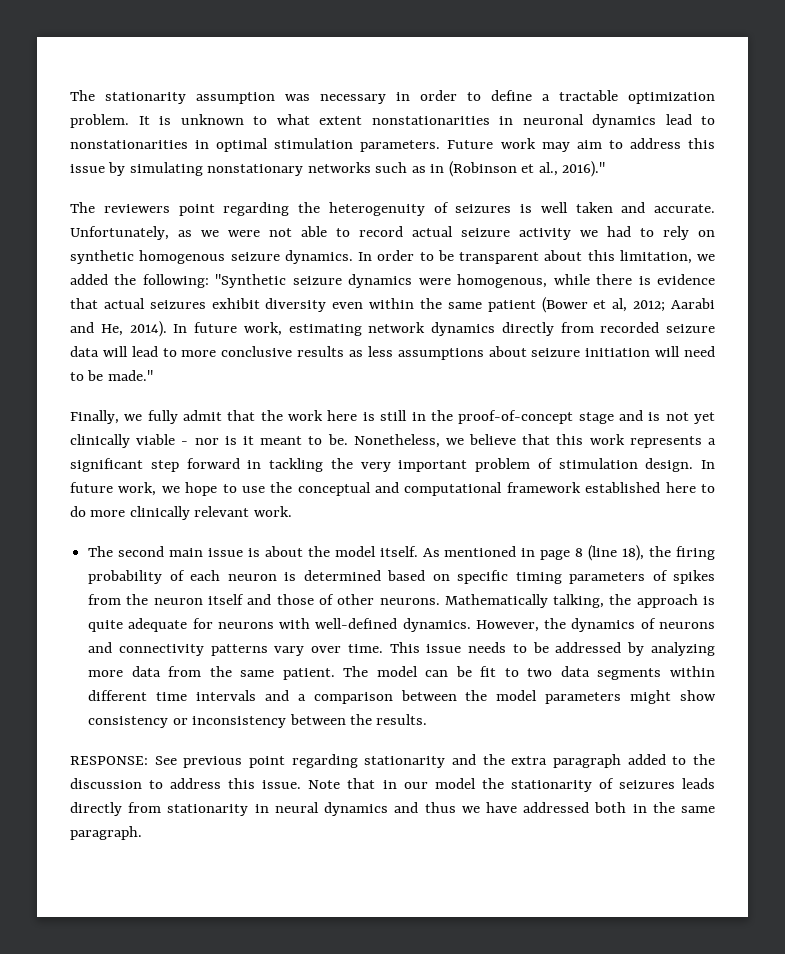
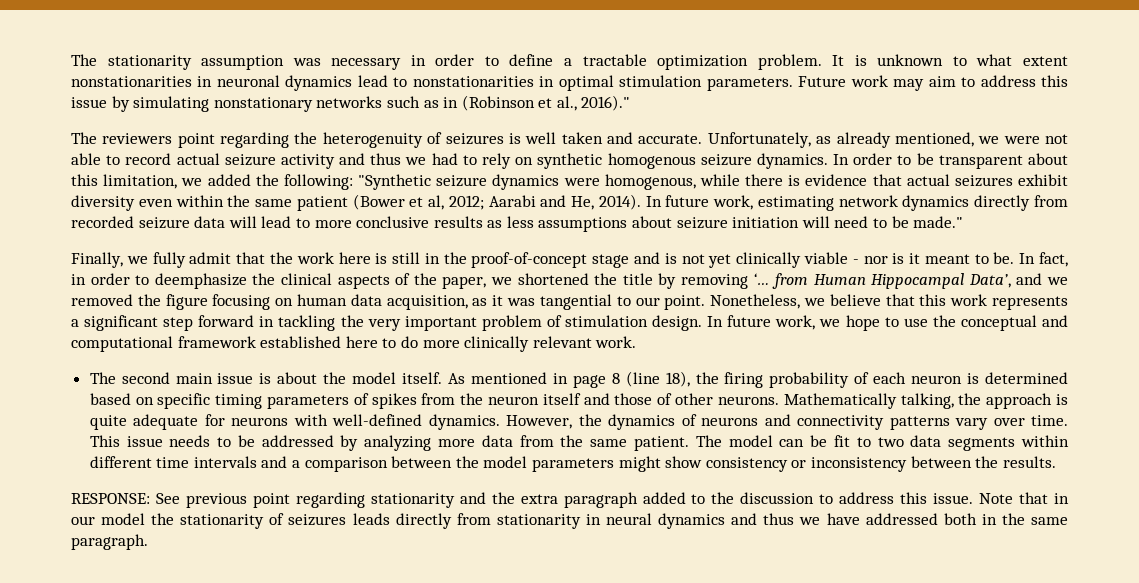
(192, 233) none -> [836,132,974,148] already mentioned,
(571, 234) none -> [339,153,402,165] and thus
(348, 439) none -> [1019,252,1069,267] [71,273,1069,289] [71,294,706,310] In fact, in order to deemphasize the clinical aspects of the paper, we shortened the title by removing ‘… from Human Hippocampal Data’, and we removed the figure focusing on human data acquisition, as it was tangential to our point.

